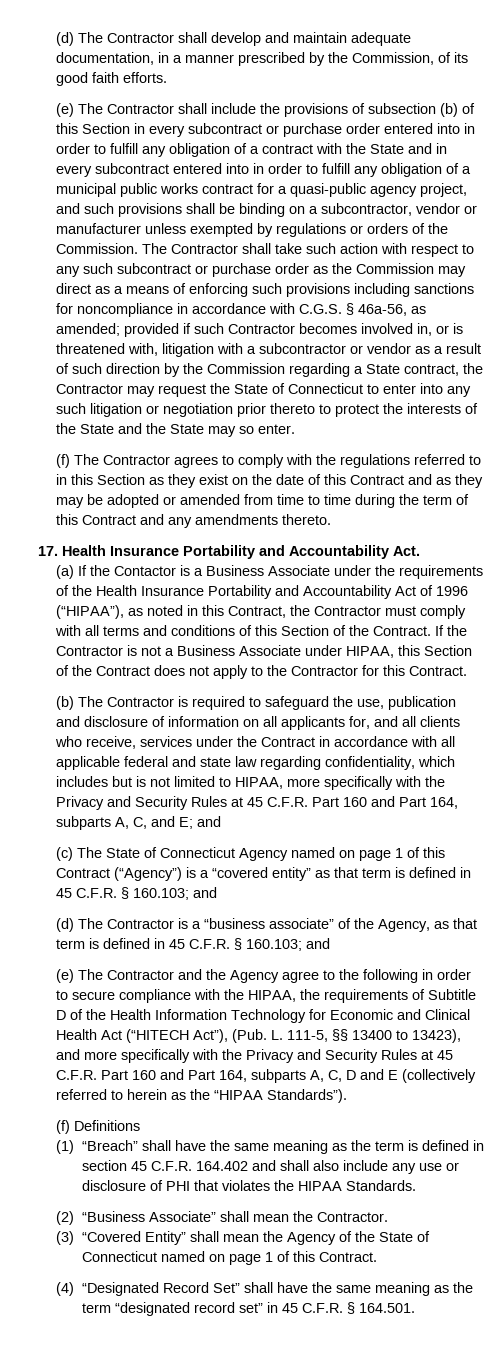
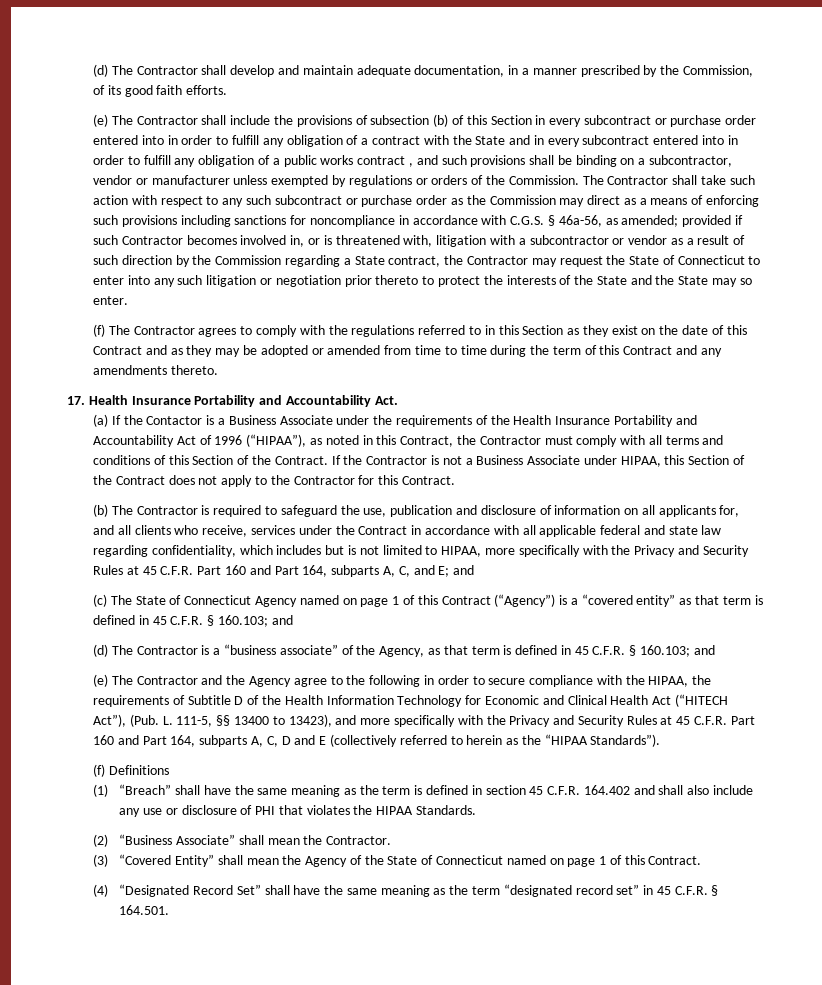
[56,183,117,197] municipal -> (280, 161) none
[257,183,468,197] for a quasi-public agency project, -> [408,163,413,167] ,

